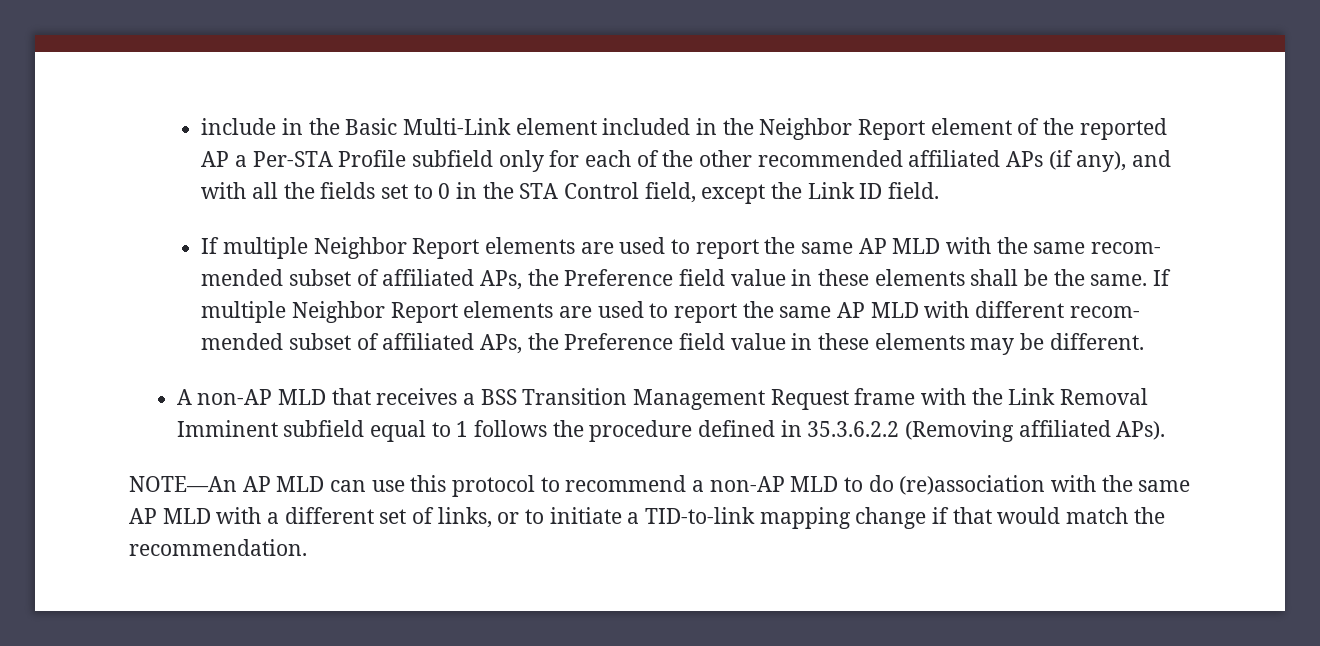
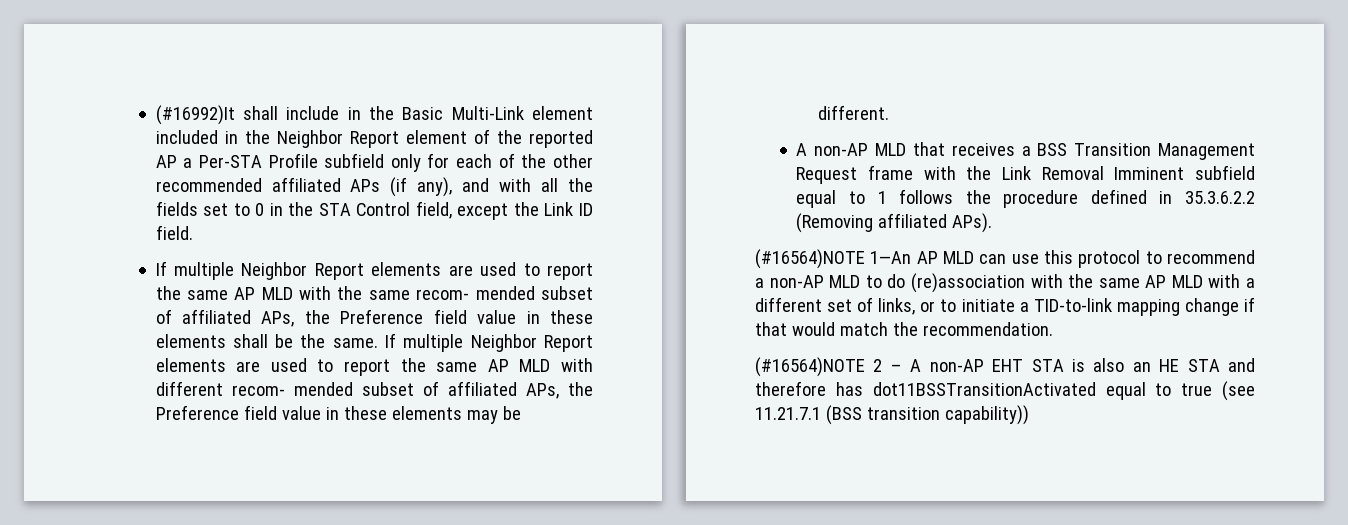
(201, 126) none -> [155,105,278,125] (#16992)It shall
[129,476,237,492] NOTE—An -> [755,249,912,269] (#16564)NOTE 1—An
(307, 547) none -> [755,357,1255,377] [755,381,1255,401] [755,405,1029,425] // (#16564)NOTE 2 – A non-AP EHT STA is also an HE STA and therefore has dot11BSSTransitionActivated equal to true (see 11.21.7.1 (BSS transition capability))

